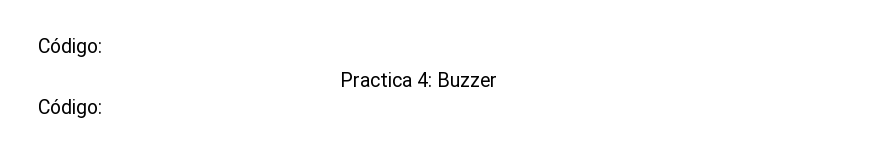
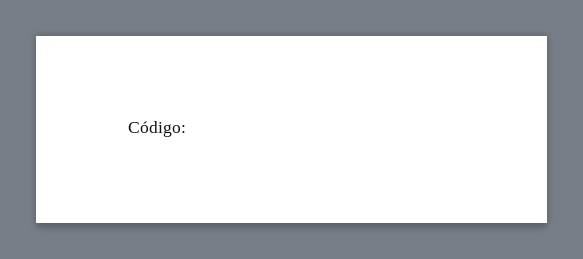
[38,38,102,57] [339,72,498,87] [38,99,102,118] Código: // Practica 4: Buzzer // Código: -> [128,121,186,137] Código:

